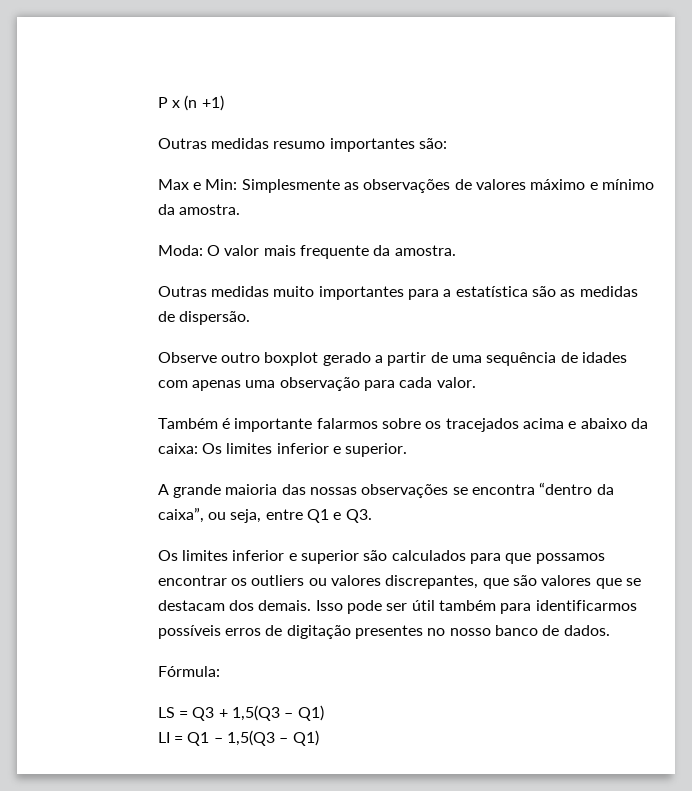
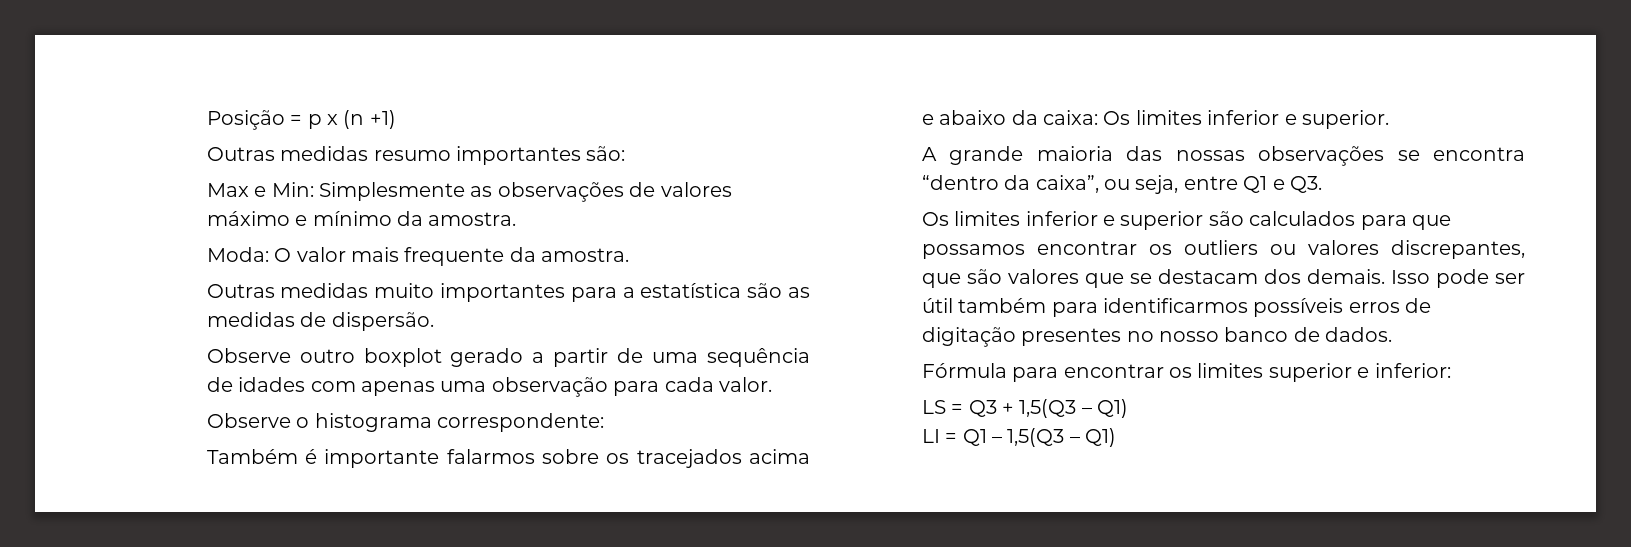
[157,97,168,108] P -> [206,110,322,130] Posição = p
(476, 382) none -> [206,413,604,432] // Observe o histograma correspondente:
[157,666,220,677] Fórmula: -> [921,363,1451,382] Fórmula para encontrar os limites superior e inferior:

